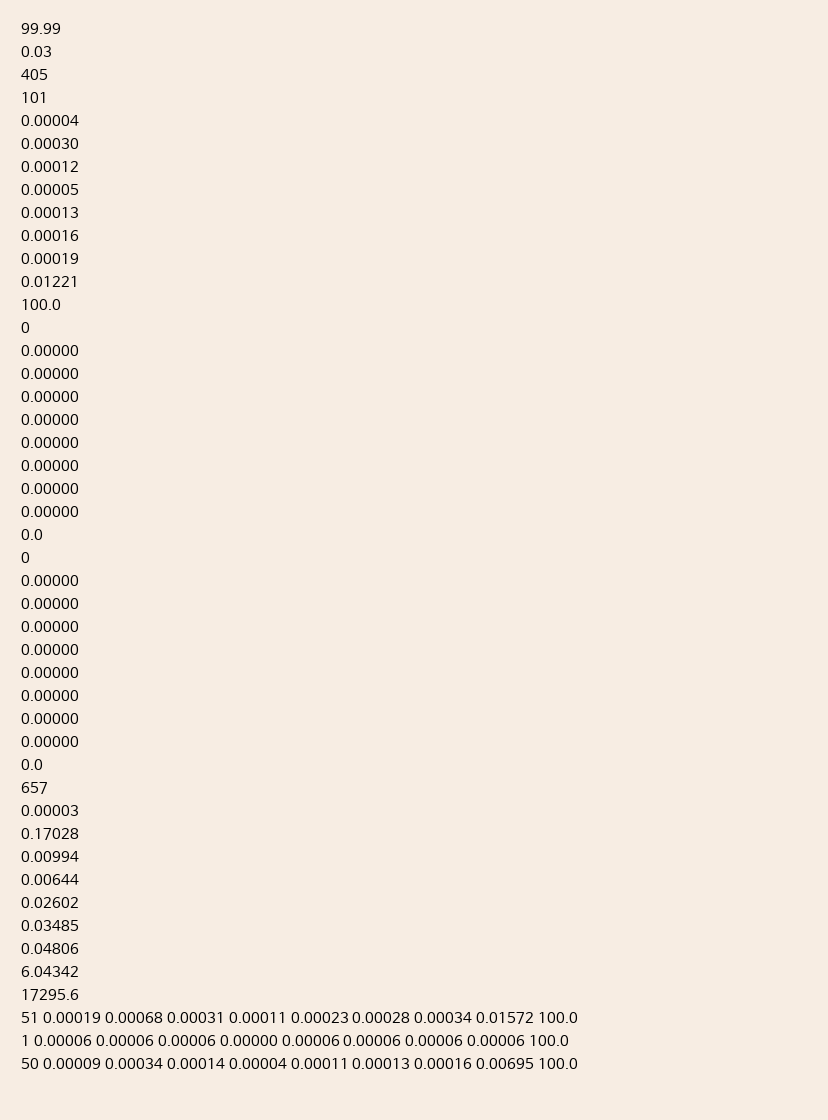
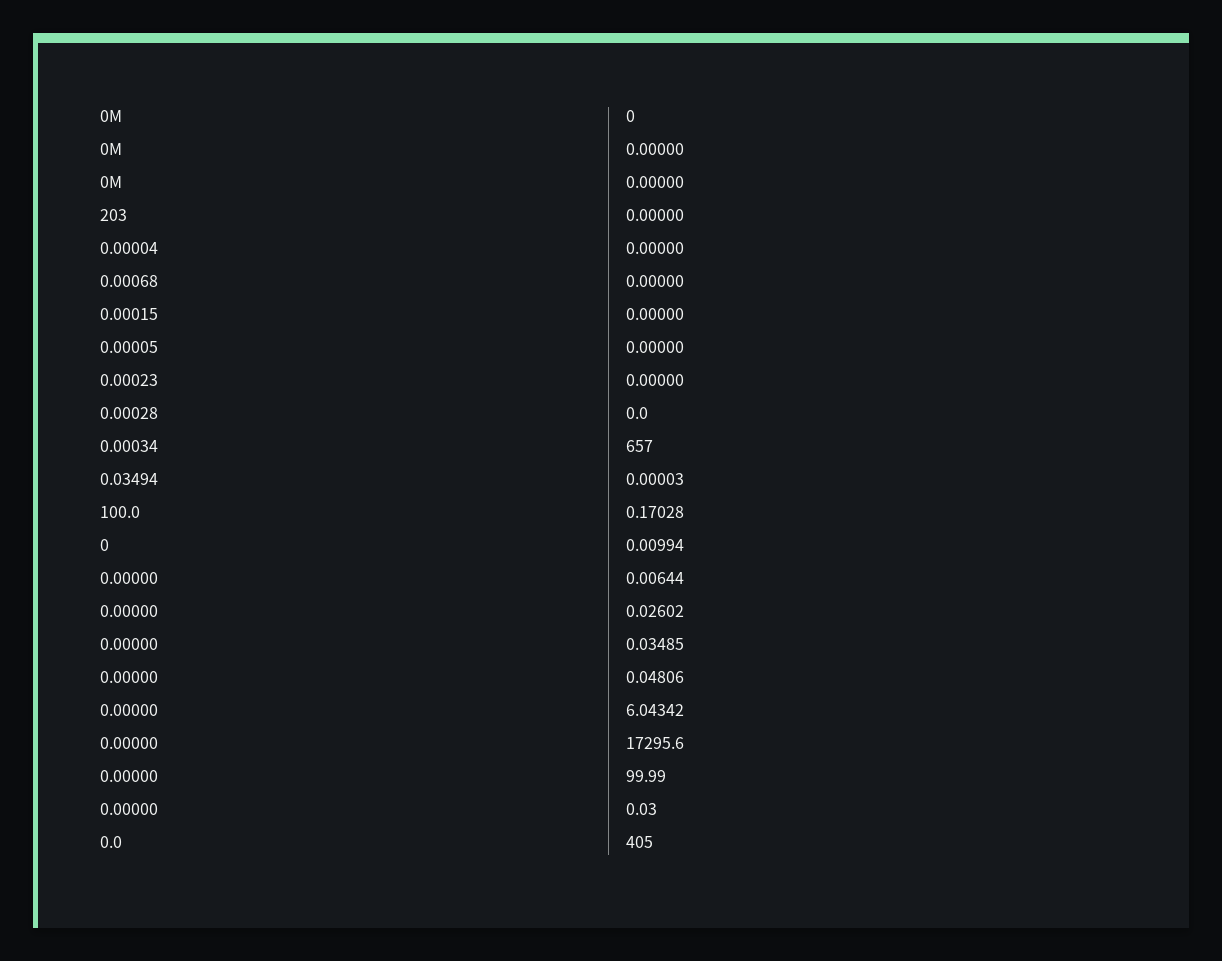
[21,23,61,34] [21,46,52,57] [21,69,48,80] [21,92,48,103] 99.99 // 0.03 // 405 // 101 -> [100,110,122,122] [100,143,122,155] [100,176,122,188] [100,209,127,221] 0M // 0M // 0M // 203
[21,138,79,149] [21,161,79,172] 0.00030 // 0.00012 -> [100,275,158,287] [100,308,158,320] 0.00068 // 0.00015
[21,207,79,218] [21,230,79,241] [21,253,79,264] [21,276,79,287] 0.00013 // 0.00016 // 0.00019 // 0.01221 -> [100,374,158,386] [100,407,158,419] [100,440,158,452] [100,473,158,485] 0.00023 // 0.00028 // 0.00034 // 0.03494
[21,1012,579,1024] [21,1035,570,1046] [21,1058,579,1069] 51 0.00019 0.00068 0.00031 0.00011 0.00023 0.00028 0.00034 0.01572 100.0 // 1 0.00006 0.00006 0.00006 0.00000 0.00006 0.00006 0.00006 0.00006 100.0 // 50 0.00009 0.00034 0.00014 0.00004 0.00011 0.00013 0.00016 0.00695 100.0 -> [626,770,666,782] [626,803,657,815] [626,836,653,848] 99.99 // 0.03 // 405

